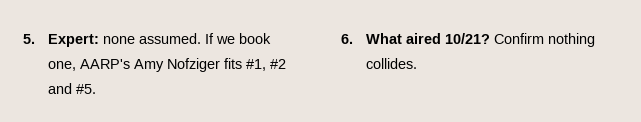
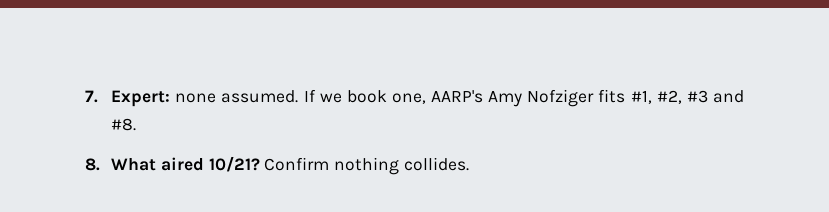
[23,34,35,44] 5. -> [85,90,98,103] 7.
[269,59,286,69] [47,83,96,94] [341,34,353,44] #2 and #5. // 6. -> [656,90,744,104] [111,118,137,131] [85,158,100,171] #2, #3 and #8. // 8.

